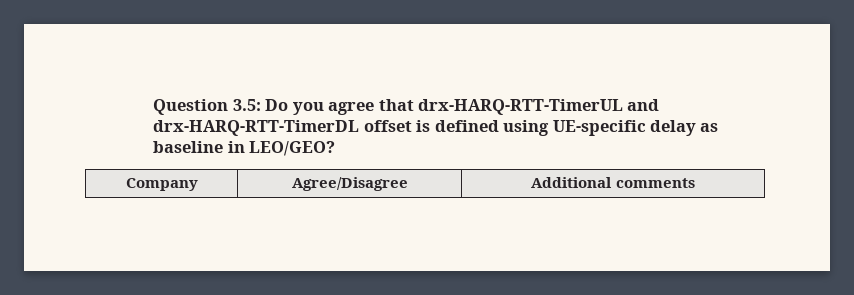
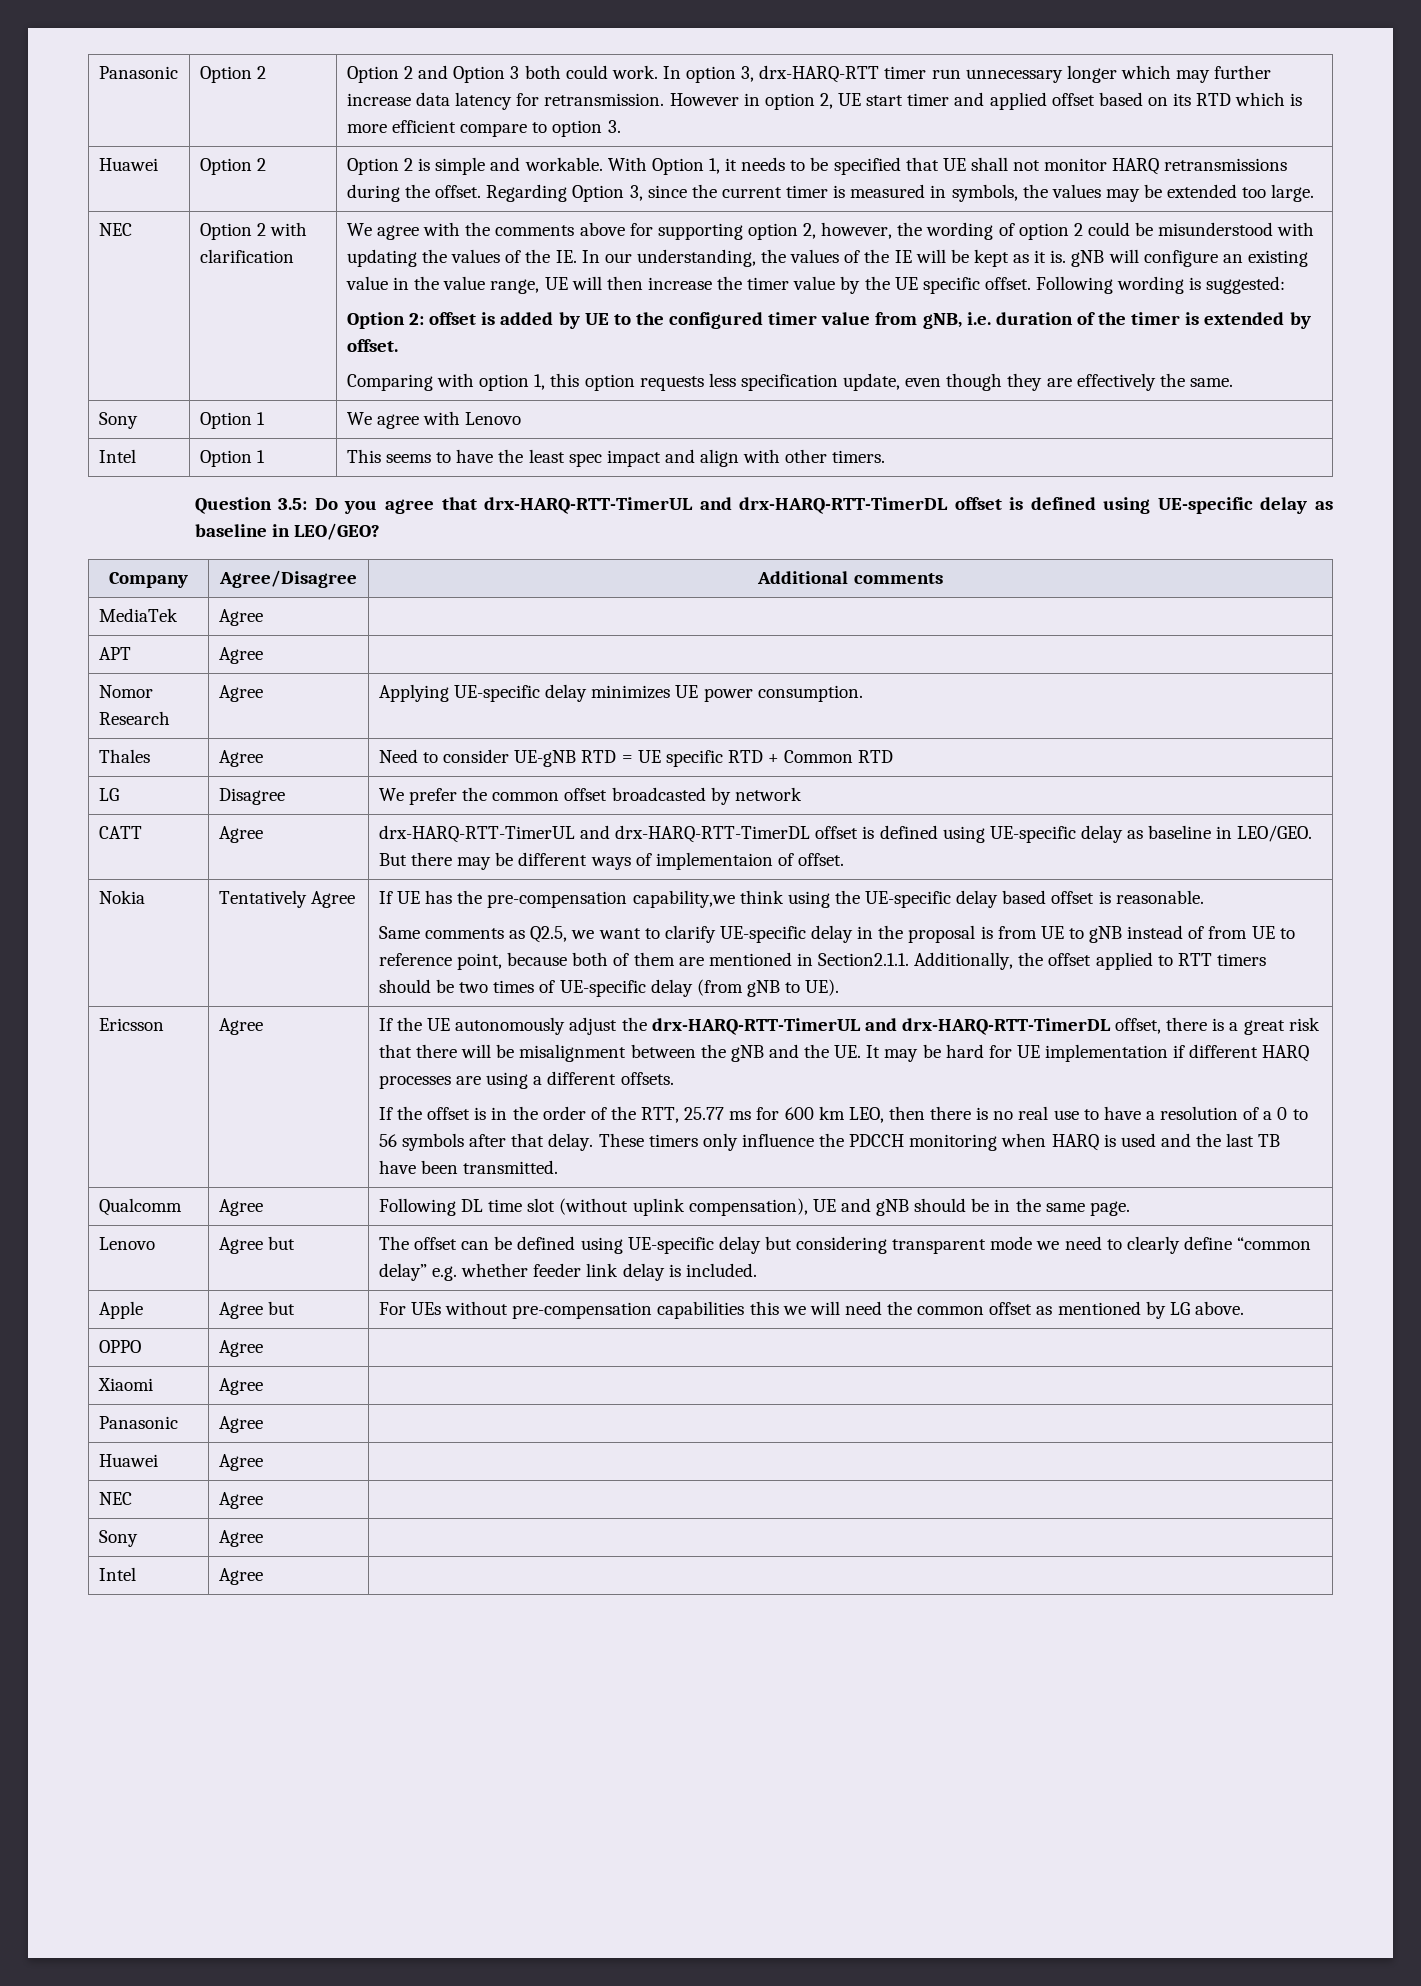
(153, 107) none -> [98,66,178,79] [199,66,266,83] [346,65,1272,83] [346,92,1303,110] [346,120,621,137] [98,158,158,171] [199,158,266,175] [346,157,1288,175] [346,184,1315,202] [98,223,132,236] [199,222,308,240] [199,249,294,263] [346,222,1315,240] [346,249,1308,267] [345,276,1286,294] [346,312,1311,329] [346,339,398,352] [346,373,1233,391] [98,412,138,429] [199,412,265,429] [346,411,522,429] [98,449,136,463] [199,450,265,467] [346,449,886,467] Panasonic | Option 2 | Option 2 and Option 3 both could work. In option 3, drx-HARQ-RTT timer run unnecessary longer which may further increase data latency for retransmission. However in option 2, UE start timer and applied offset based on its RTD which is more efficient compare to option 3. // Huawei | Option 2 | Option 2 is simple and workable. With Option 1, it needs to be specified that UE shall not monitor HARQ retransmissions during the offset. Regarding Option 3, since the current timer is measured in symbols, the values may be extended too large. // NEC | Option 2 with clarification | We agree with the comments above for supporting option 2, however, the wording of option 2 could be misunderstood with updating the values of the IE. In our understanding, the values of the IE will be kept as it is. gNB will configure an existing value in the value range, UE will then increase the timer value by the UE specific offset. Following wording is suggested: // Option 2: offset is added by UE to the configured timer value from gNB, i.e. duration of the timer is extended by offset. // Comparing with option 1, this option requests less specification update, even though they are effectively the same. // Sony | Option 1 | We agree with Lenovo // Intel | Option 1 | This seems to have the least spec impact and align with other timers. //
(695, 183) none -> [98,608,178,622] [218,609,263,626] [98,647,131,660] [218,647,263,664] [98,685,153,698] [98,711,170,725] [218,685,263,702] [378,684,863,702] [98,749,150,763] [218,750,263,767] [378,749,894,767] [98,788,119,801] [218,788,285,805] [378,787,802,805] [98,826,142,839] [218,826,263,843] [378,825,1313,843] [378,852,845,870] [98,890,145,904] [218,890,355,908] [378,890,1204,908] [378,925,1295,943] [378,952,1266,970] [378,979,840,997] [98,1018,164,1031] [218,1018,263,1035] [378,1017,1320,1035] [378,1044,1310,1062] [378,1071,674,1089] [378,1106,1308,1123] [378,1133,1281,1151] [378,1160,559,1174] [98,1198,182,1216] [218,1199,263,1216] [378,1198,1130,1216] [98,1237,155,1250] [218,1236,295,1254] [378,1236,1312,1254] [378,1263,757,1281] [98,1301,143,1319] [218,1301,295,1319] [378,1301,1244,1319] [98,1340,141,1353] [218,1340,263,1357] [97,1378,153,1391] [218,1378,263,1395] [98,1416,178,1429] [218,1416,263,1433] [98,1454,158,1467] [218,1454,263,1471] [98,1492,132,1505] [218,1492,263,1509] [98,1530,138,1547] [218,1530,263,1547] [98,1567,136,1581] [218,1568,263,1585] // MediaTek | Agree | // APT | Agree | // Nomor Research | Agree | Applying UE-specific delay minimizes UE power consumption. // Thales | Agree | Need to consider UE-gNB RTD = UE specific RTD + Common RTD // LG | Disagree | We prefer the common offset broadcasted by network // CATT | Agree | drx-HARQ-RTT-TimerUL and drx-HARQ-RTT-TimerDL offset is defined using UE-specific delay as baseline in LEO/GEO. But there may be different ways of implementaion of offset. // Nokia | Tentatively Agree | If UE has the pre-compensation capability,we think using the UE-specific delay based offset is reasonable. // Same comments as Q2.5, we want to clarify UE-specific delay in the proposal is from UE to gNB instead of from UE to reference point, because both of them are mentioned in Section2.1.1. Additionally, the offset applied to RTT timers should be two times of UE-specific delay (from gNB to UE). // Ericsson | Agree | If the UE autonomously adjust the drx-HARQ-RTT-TimerUL and drx-HARQ-RTT-TimerDL offset, there is a great risk that there will be misalignment between the gNB and the UE. It may be hard for UE implementation if different HARQ processes are using a different offsets. // If the offset is in the order of the RTT, 25.77 ms for 600 km LEO, then there is no real use to have a resolution of a 0 to 56 symbols after that delay. These timers only influence the PDCCH monitoring when HARQ is used and the last TB have been transmitted. // Qualcomm | Agree | Following DL time slot (without uplink compensation), UE and gNB should be in the same page. // Lenovo | Agree but | The offset can be defined using UE-specific delay but considering transparent mode we need to clearly define “common delay” e.g. whether feeder link delay is included. // Apple | Agree but | For UEs without pre-compensation capabilities this we will need the common offset as mentioned by LG above. // OPPO | Agree | // Xiaomi | Agree | // Panasonic | Agree | // Huawei | Agree | // NEC | Agree | // Sony | Agree | // Intel | Agree |

